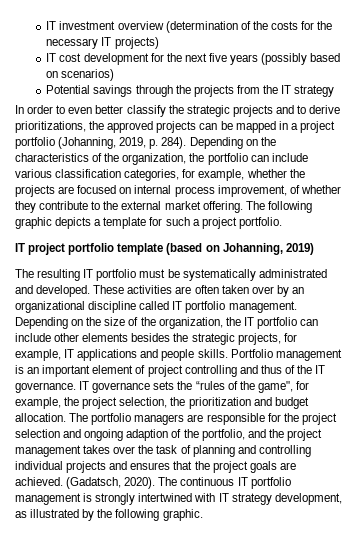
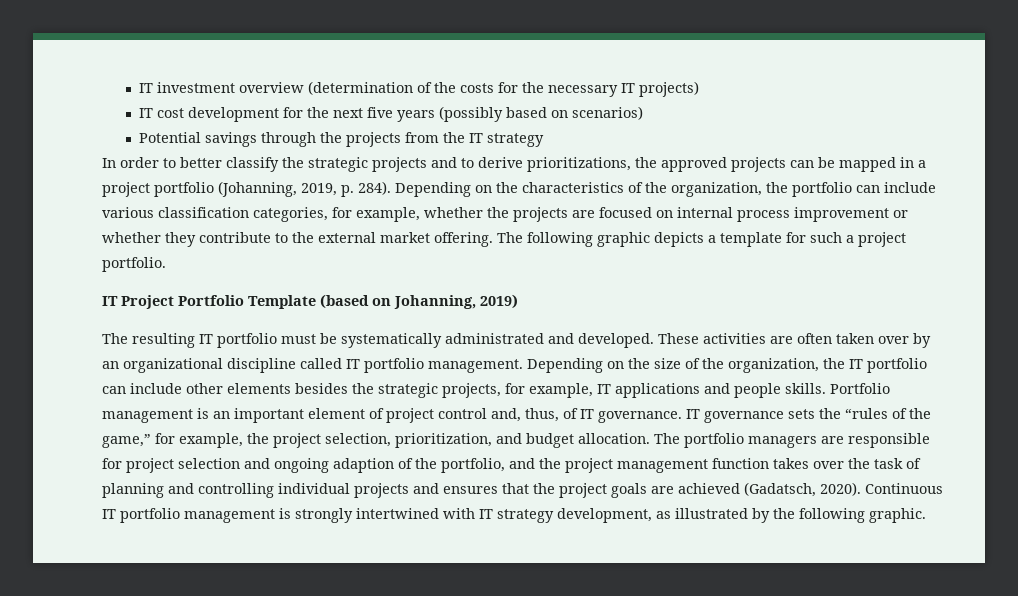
[68,107,93,114] even -> (176, 163) none
[217,185,300,197] improvement, of -> [794,207,908,222] improvement or
[28,243,164,255] project portfolio template -> [121,295,316,309] Project Portfolio Template
[184,365,313,377] controlling and thus of the -> [438,408,578,422] control and, thus, of
[257,381,293,393] game", -> [102,434,151,448] game,”
[170,397,251,409] the prioritization -> [395,433,492,448] prioritization,
[283,413,299,422] the -> (122, 463) none
(81, 451) none -> [712,458,769,469] function
[15,477,63,486] achieved. -> [678,483,740,494] achieved
[158,477,235,486] The continuous -> [865,483,943,494] Continuous

